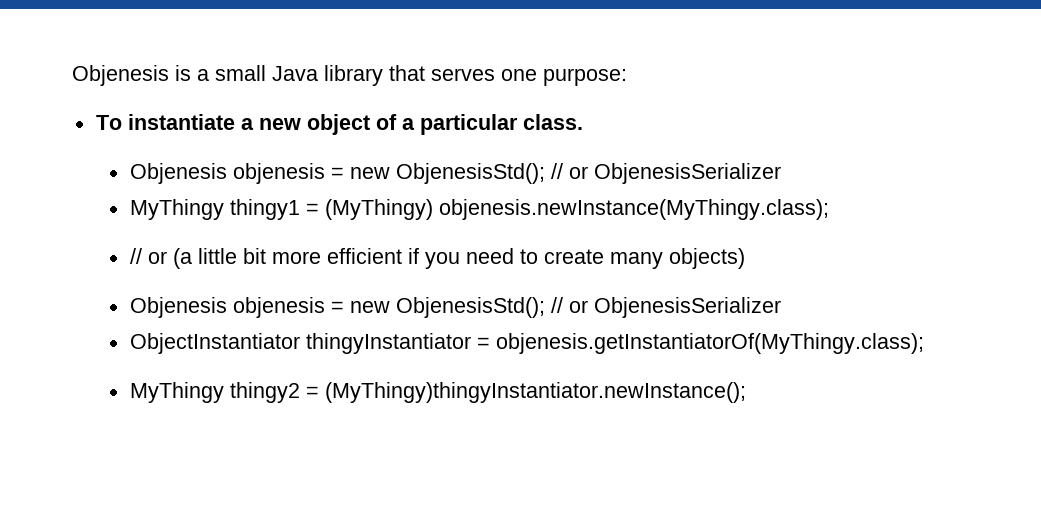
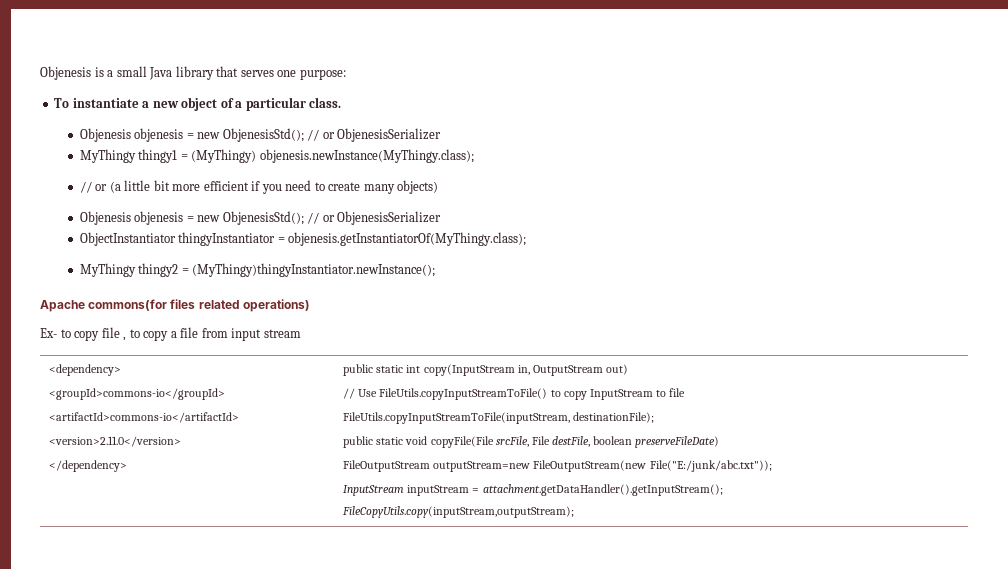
(746, 392) none -> [40,299,310,312] [40,327,301,341] [49,364,122,376] [49,388,226,400] [49,412,240,423] [49,436,182,447] [49,460,128,472] [343,364,628,376] [343,388,685,400] [343,412,655,424] [343,436,720,448] [343,460,772,472] [343,484,723,496] [342,506,575,518] // Apache commons(for files related operations) // Ex- to copy file , to copy a file from input stream // <dependency> // <groupId>commons-io</groupId> // <artifactId>commons-io</artifactId> // <version>2.11.0</version> // </dependency> | public static int copy(InputStream in, OutputStream out) // // Use FileUtils.copyInputStreamToFile() to copy InputStream to file // FileUtils.copyInputStreamToFile(inputStream, destinationFile); // public static void copyFile(File srcFile, File destFile, boolean preserveFileDate) // FileOutputStream outputStream=new FileOutputStream(new File("E:/junk/abc.txt")); // InputStream inputStream = attachment.getDataHandler().getInputStream(); // FileCopyUtils.copy(inputStream,outputStream);

